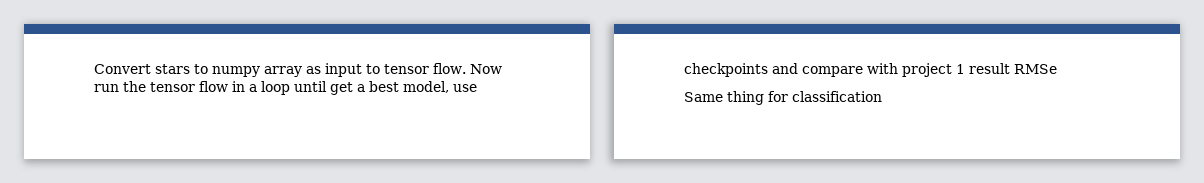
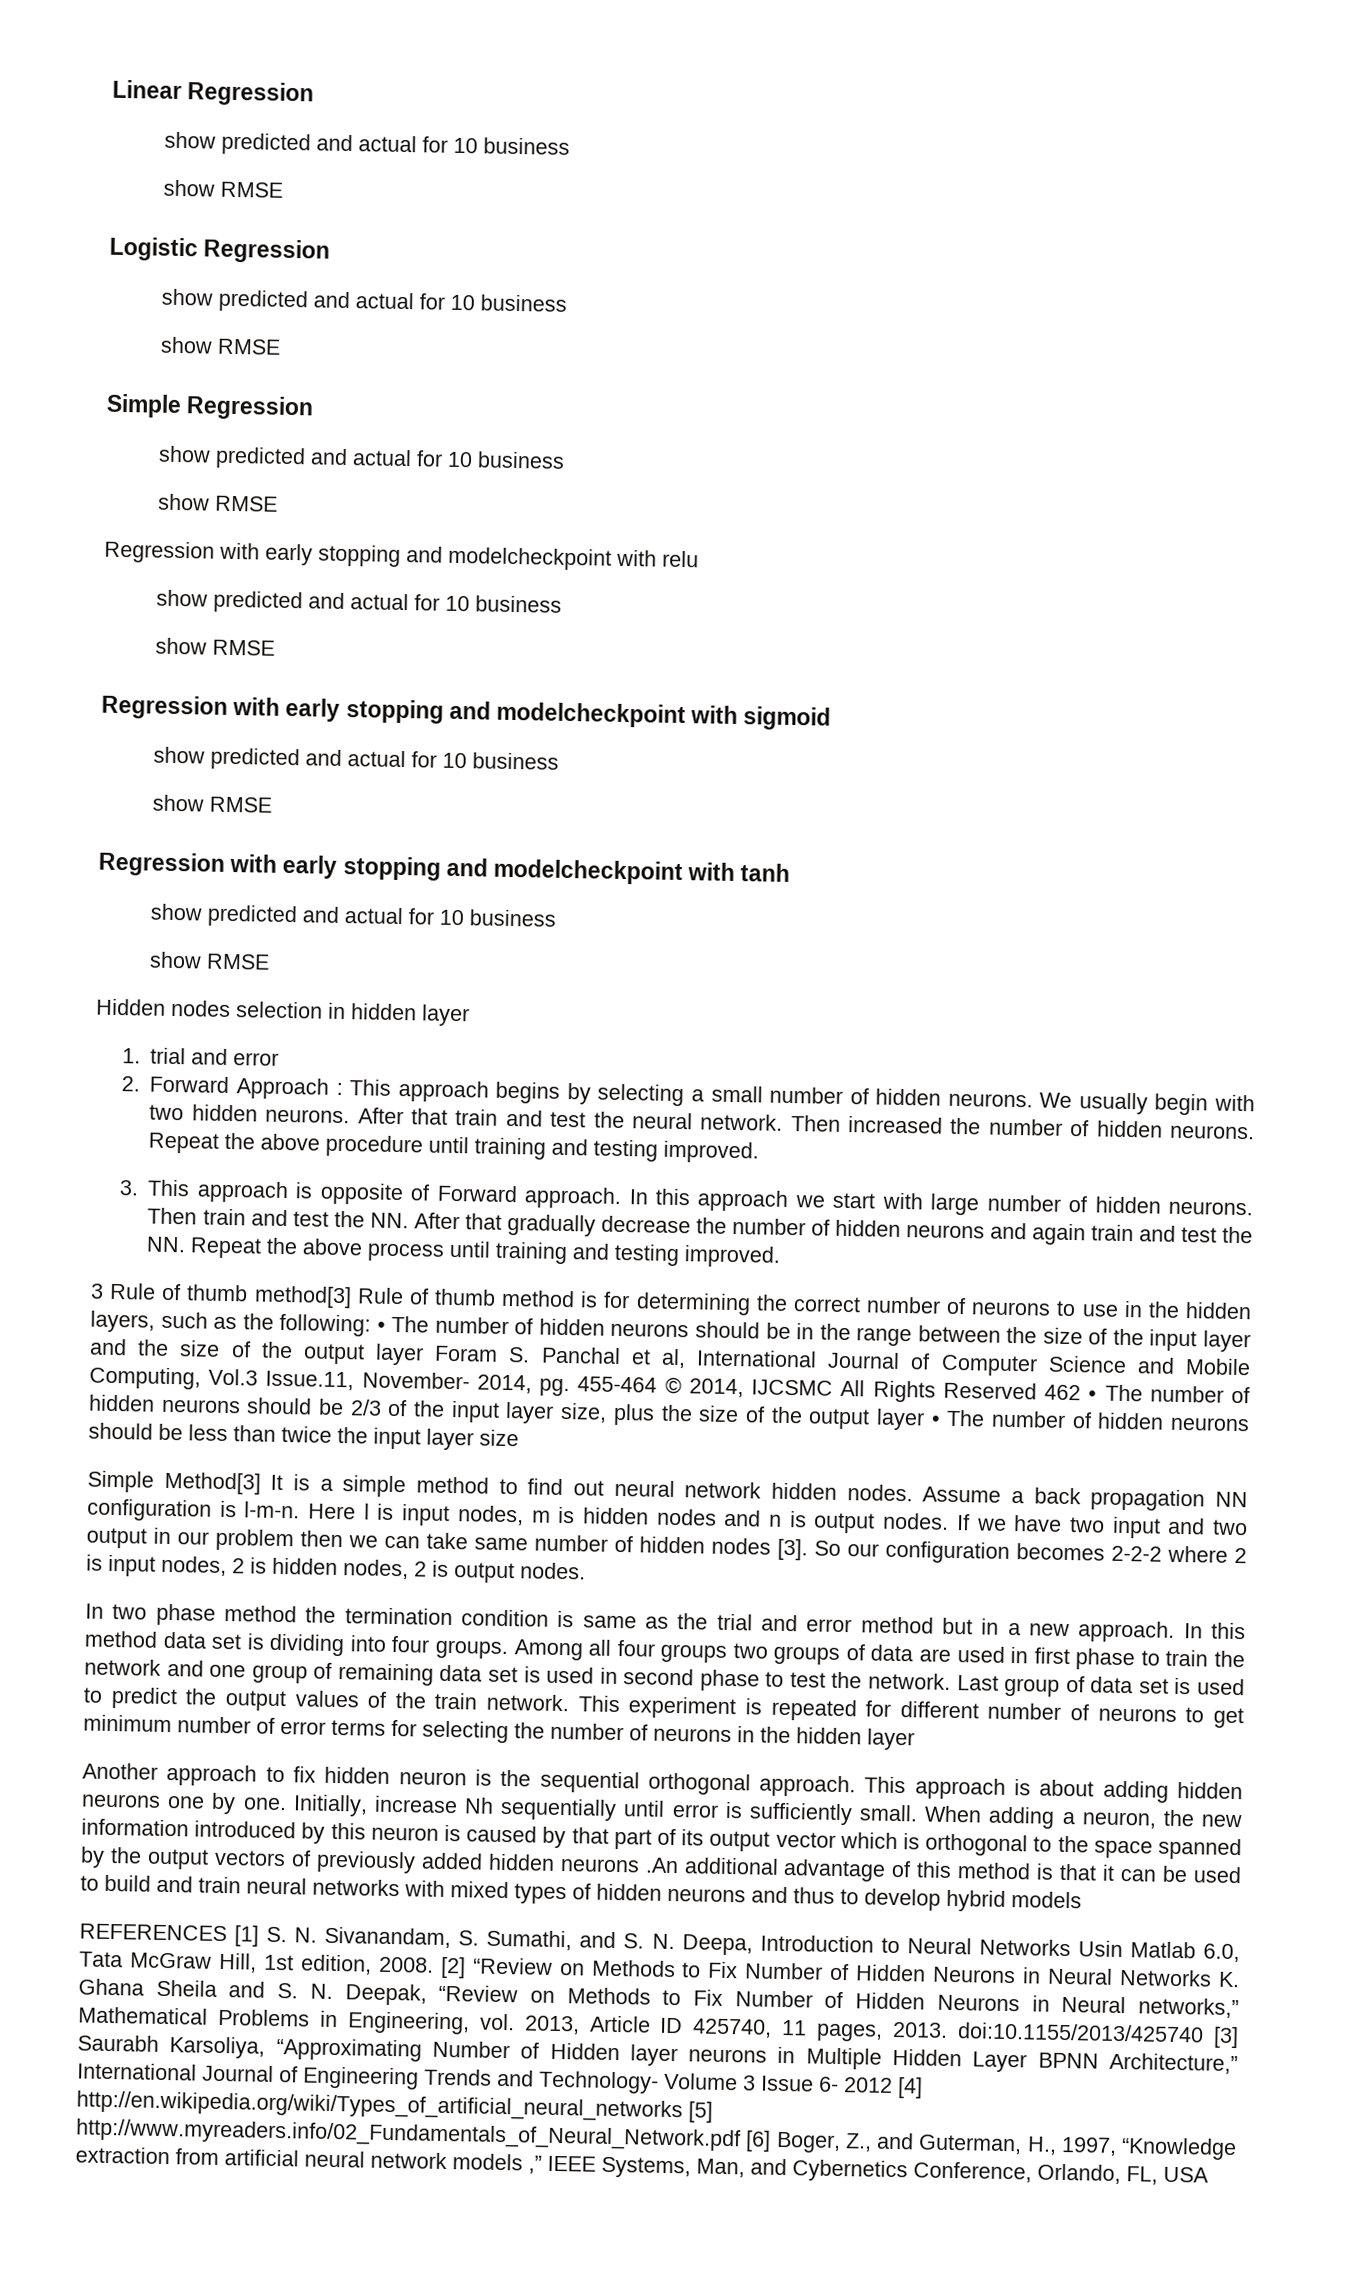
[94,63,502,77] [94,81,477,95] [684,63,1057,77] [684,91,882,105] Convert stars to numpy array as input to tensor flow. Now run the tensor flow in a loop until get a best model, use checkpoints and compare with project 1 result RMSe // Same thing for classification -> [112,79,315,107] [164,131,571,156] [163,179,284,198] [109,236,331,264] [161,288,568,313] [160,336,282,355] [106,393,315,421] [158,445,566,470] [158,493,279,512] [104,540,699,571] [156,589,563,614] [155,637,276,656] [101,694,832,731] [153,746,560,771] [152,794,273,813] [98,851,791,886] [150,903,557,928] [149,951,271,970] [96,998,470,1027] [121,1047,280,1066] [120,1075,1255,1116] [149,1104,1255,1140] [148,1132,760,1164] [118,1179,1254,1216] [147,1207,1253,1246] [146,1236,782,1268] [90,1282,1252,1320] [90,1310,1251,1353] [89,1338,1251,1377] [89,1366,1251,1404] [88,1394,1250,1432] [88,1422,519,1451] [87,1470,1248,1512] [87,1498,1248,1539] [86,1527,1247,1564] [86,1554,586,1584] [85,1603,1247,1643] [84,1630,1246,1671] [84,1658,1246,1697] [83,1686,1244,1729] [83,1714,915,1751] [82,1762,1243,1803] [81,1792,1242,1829] [81,1818,1243,1861] [80,1846,1243,1884] [80,1874,1082,1912] [79,1923,1240,1963] [79,1951,1240,1988] [78,1978,1240,2019] [78,2006,1239,2049] [77,2034,1238,2075] [77,2062,923,2099] [76,2090,713,2123] [76,2118,1237,2161] [75,2146,1209,2185] Linear Regression // show predicted and actual for 10 business // show RMSE // Logistic Regression // show predicted and actual for 10 business // show RMSE // Simple Regression // show predicted and actual for 10 business // show RMSE // Regression with early stopping and modelcheckpoint with relu // show predicted and actual for 10 business // show RMSE // Regression with early stopping and modelcheckpoint with sigmoid // show predicted and actual for 10 business // show RMSE // Regression with early stopping and modelcheckpoint with tanh // show predicted and actual for 10 business // show RMSE // Hidden nodes selection in hidden layer // 1. trial and error // 2. Forward Approach : This approach begins by selecting a small number of hidden neurons. We usually begin with two hidden neurons. After that train and test the neural network. Then increased the number of hidden neurons. Repeat the above procedure until training and testing improved. // 3. This approach is opposite of Forward approach. In this approach we start with large number of hidden neurons. Then train and test the NN. After that gradually decrease the number of hidden neurons and again train and test the NN. Repeat the above process until training and testing improved. // 3 Rule of thumb method[3] Rule of thumb method is for determining the correct number of neurons to use in the hidden layers, such as the following: • The number of hidden neurons should be in the range between the size of the input layer and the size of the output layer Foram S. Panchal et al, International Journal of Computer Science and Mobile Computing, Vol.3 Issue.11, November- 2014, pg. 455-464 © 2014, IJCSMC All Rights Reserved 462 • The number of hidden neurons should be 2/3 of the input layer size, plus the size of the output layer • The number of hidden neurons should be less than twice the input layer size // Simple Method[3] It is a simple method to find out neural network hidden nodes. Assume a back propagation NN configuration is l-m-n. Here l is input nodes, m is hidden nodes and n is output nodes. If we have two input and two output in our problem then we can take same number of hidden nodes [3]. So our configuration becomes 2-2-2 where 2 is input nodes, 2 is hidden nodes, 2 is output nodes. // In two phase method the termination condition is same as the trial and error method but in a new approach. In this method data set is dividing into four groups. Among all four groups two groups of data are used in first phase to train the network and one group of remaining data set is used in second phase to test the network. Last group of data set is used to predict the output values of the train network. This experiment is repeated for different number of neurons to get minimum number of error terms for selecting the number of neurons in the hidden layer // Another approach to fix hidden neuron is the sequential orthogonal approach. This approach is about adding hidden neurons one by one. Initially, increase Nh sequentially until error is sufficiently small. When adding a neuron, the new information introduced by this neuron is caused by that part of its output vector which is orthogonal to the space spanned by the output vectors of previously added hidden neurons .An additional advantage of this method is that it can be used to build and train neural networks with mixed types of hidden neurons and thus to develop hybrid models // REFERENCES [1] S. N. Sivanandam, S. Sumathi, and S. N. Deepa, Introduction to Neural Networks Usin Matlab 6.0, Tata McGraw Hill, 1st edition, 2008. [2] “Review on Methods to Fix Number of Hidden Neurons in Neural Networks K. Ghana Sheila and S. N. Deepak, “Review on Methods to Fix Number of Hidden Neurons in Neural networks,” Mathematical Problems in Engineering, vol. 2013, Article ID 425740, 11 pages, 2013. doi:10.1155/2013/425740 [3] Saurabh Karsoliya, “Approximating Number of Hidden layer neurons in Multiple Hidden Layer BPNN Architecture,” International Journal of Engineering Trends and Technology- Volume 3 Issue 6- 2012 [4] http://en.wikipedia.org/wiki/Types_of_artificial_neural_networks [5] http://www.myreaders.info/02_Fundamentals_of_Neural_Network.pdf [6] Boger, Z., and Guterman, H., 1997, “Knowledge extraction from artificial neural network models ,” IEEE Systems, Man, and Cybernetics Conference, Orlando, FL, USA

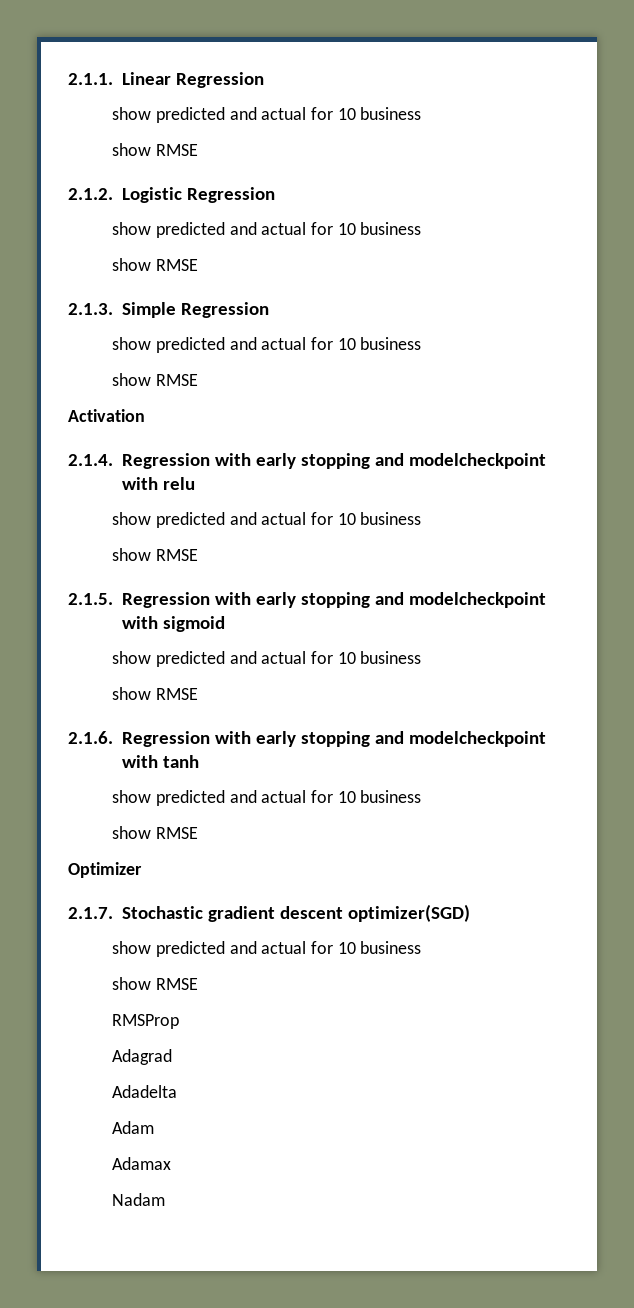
(112, 89) none -> [68,73,113,85] 2.1.1.
(284, 189) none -> [68,188,113,200] 2.1.2.
(282, 346) none -> [68,303,113,315] 2.1.3.
(279, 503) none -> [68,409,145,422] [68,454,113,466] Activation // 2.1.4.
(276, 647) none -> [68,593,113,605] 2.1.5.
(273, 804) none -> [68,731,113,744] 2.1.6.
[96,998,470,1027] [121,1047,280,1066] [120,1075,1255,1116] [149,1104,1255,1140] [148,1132,760,1164] [118,1179,1254,1216] [147,1207,1253,1246] [146,1236,782,1268] [90,1282,1252,1320] [90,1310,1251,1353] [89,1338,1251,1377] [89,1366,1251,1404] [88,1394,1250,1432] [88,1422,519,1451] [87,1470,1248,1512] [87,1498,1248,1539] [86,1527,1247,1564] [86,1554,586,1584] [85,1603,1247,1643] [84,1630,1246,1671] [84,1658,1246,1697] [83,1686,1244,1729] [83,1714,915,1751] [82,1762,1243,1803] [81,1792,1242,1829] [81,1818,1243,1861] [80,1846,1243,1884] [80,1874,1082,1912] [79,1923,1240,1963] [79,1951,1240,1988] [78,1978,1240,2019] [78,2006,1239,2049] [77,2034,1238,2075] [77,2062,923,2099] [76,2090,713,2123] [76,2118,1237,2161] [75,2146,1209,2185] Hidden nodes selection in hidden layer // 1. trial and error // 2. Forward Approach : This approach begins by selecting a small number of hidden neurons. We usually begin with two hidden neurons. After that train and test the neural network. Then increased the number of hidden neurons. Repeat the above procedure until training and testing improved. // 3. This approach is opposite of Forward approach. In this approach we start with large number of hidden neurons. Then train and test the NN. After that gradually decrease the number of hidden neurons and again train and test the NN. Repeat the above process until training and testing improved. // 3 Rule of thumb method[3] Rule of thumb method is for determining the correct number of neurons to use in the hidden layers, such as the following: • The number of hidden neurons should be in the range between the size of the input layer and the size of the output layer Foram S. Panchal et al, International Journal of Computer Science and Mobile Computing, Vol.3 Issue.11, November- 2014, pg. 455-464 © 2014, IJCSMC All Rights Reserved 462 • The number of hidden neurons should be 2/3 of the input layer size, plus the size of the output layer • The number of hidden neurons should be less than twice the input layer size // Simple Method[3] It is a simple method to find out neural network hidden nodes. Assume a back propagation NN configuration is l-m-n. Here l is input nodes, m is hidden nodes and n is output nodes. If we have two input and two output in our problem then we can take same number of hidden nodes [3]. So our configuration becomes 2-2-2 where 2 is input nodes, 2 is hidden nodes, 2 is output nodes. // In two phase method the termination condition is same as the trial and error method but in a new approach. In this method data set is dividing into four groups. Among all four groups two groups of data are used in first phase to train the network and one group of remaining data set is used in second phase to test the network. Last group of data set is used to predict the output values of the train network. This experiment is repeated for different number of neurons to get minimum number of error terms for selecting the number of neurons in the hidden layer // Another approach to fix hidden neuron is the sequential orthogonal approach. This approach is about adding hidden neurons one by one. Initially, increase Nh sequentially until error is sufficiently small. When adding a neuron, the new information introduced by this neuron is caused by that part of its output vector which is orthogonal to the space spanned by the output vectors of previously added hidden neurons .An additional advantage of this method is that it can be used to build and train neural networks with mixed types of hidden neurons and thus to develop hybrid models // REFERENCES [1] S. N. Sivanandam, S. Sumathi, and S. N. Deepa, Introduction to Neural Networks Usin Matlab 6.0, Tata McGraw Hill, 1st edition, 2008. [2] “Review on Methods to Fix Number of Hidden Neurons in Neural Networks K. Ghana Sheila and S. N. Deepak, “Review on Methods to Fix Number of Hidden Neurons in Neural networks,” Mathematical Problems in Engineering, vol. 2013, Article ID 425740, 11 pages, 2013. doi:10.1155/2013/425740 [3] Saurabh Karsoliya, “Approximating Number of Hidden layer neurons in Multiple Hidden Layer BPNN Architecture,” International Journal of Engineering Trends and Technology- Volume 3 Issue 6- 2012 [4] http://en.wikipedia.org/wiki/Types_of_artificial_neural_networks [5] http://www.myreaders.info/02_Fundamentals_of_Neural_Network.pdf [6] Boger, Z., and Guterman, H., 1997, “Knowledge extraction from artificial neural network models ,” IEEE Systems, Man, and Cybernetics Conference, Orlando, FL, USA -> [68,862,142,878] [68,904,470,922] [112,941,422,957] [112,977,198,990] [112,1014,180,1029] [112,1049,173,1065] [112,1085,178,1098] [112,1121,155,1134] [112,1157,172,1170] [112,1193,166,1206] Optimizer // 2.1.7. Stochastic gradient descent optimizer(SGD) // show predicted and actual for 10 business // show RMSE // RMSProp // Adagrad // Adadelta // Adam // Adamax // Nadam

